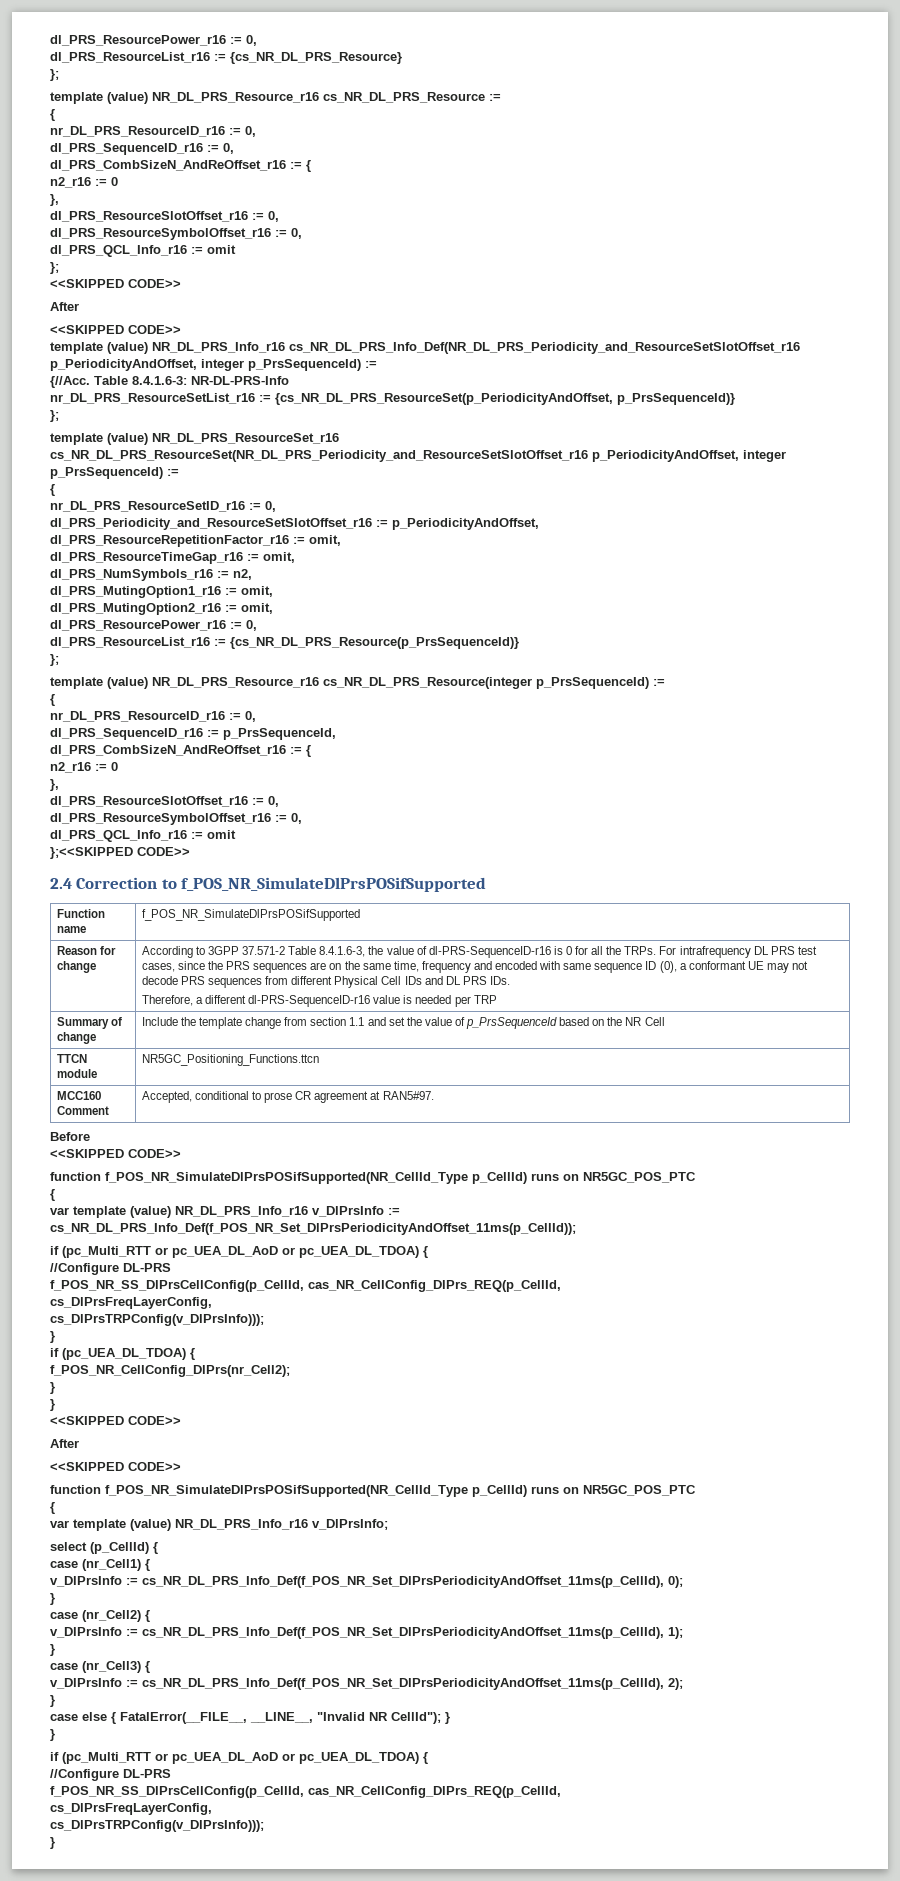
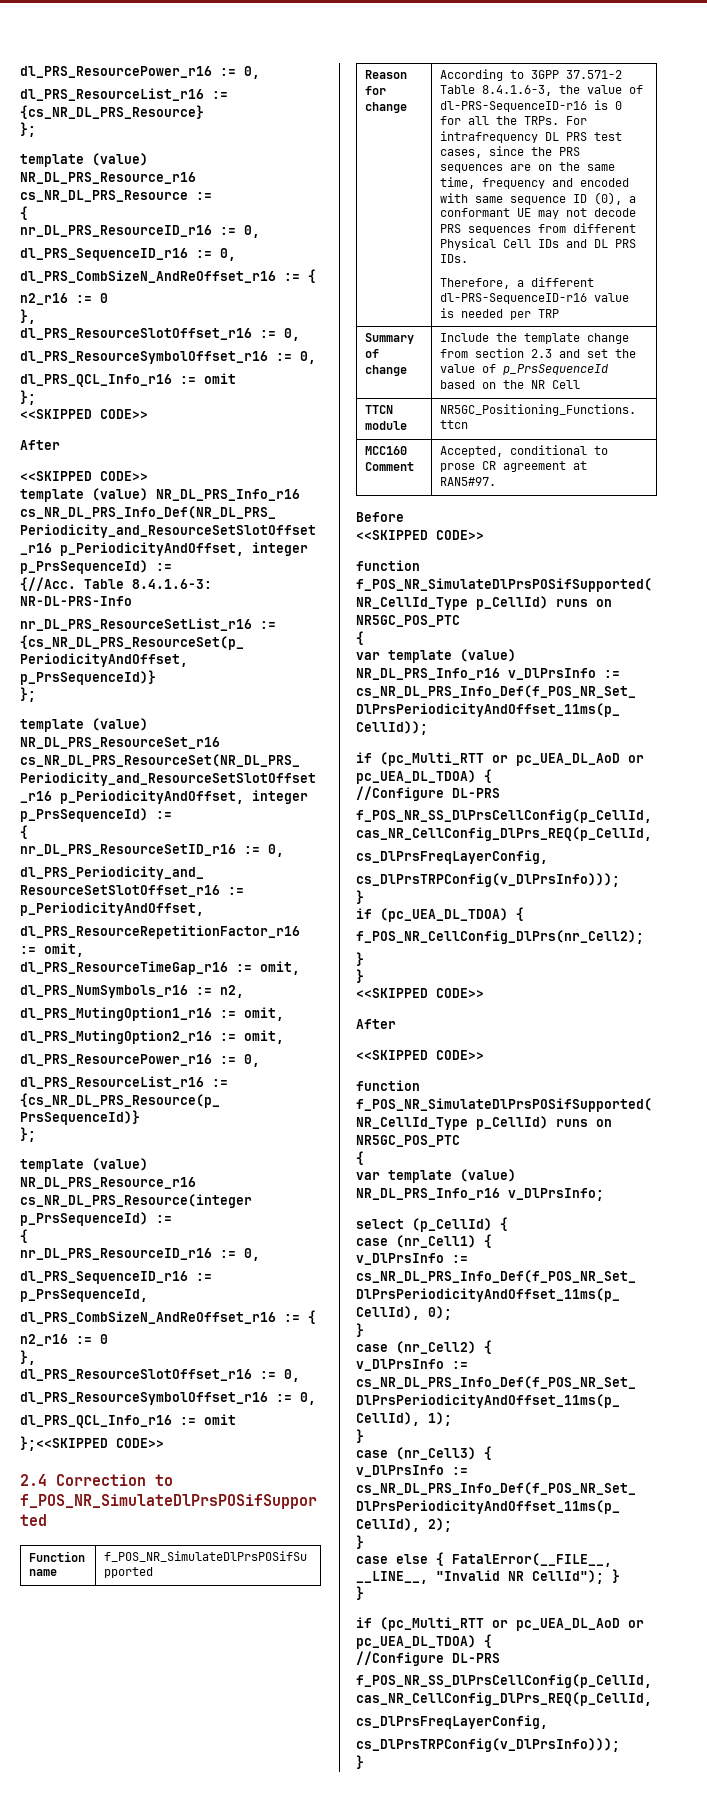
[349,1017,365,1026] 1.1 -> [530,349,552,358] 2.3

